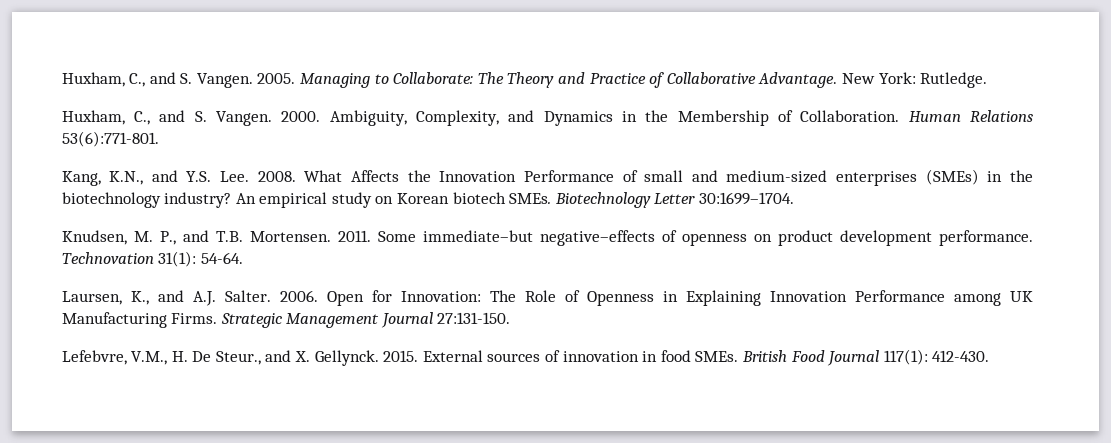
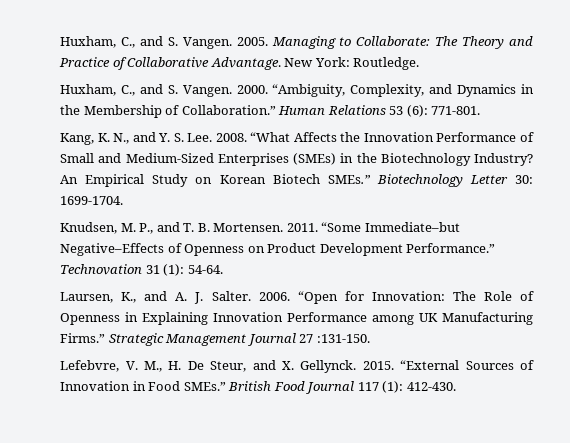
[920,72,988,88] Rutledge. -> [353,57,420,70] Routledge.
[329,110,407,126] Ambiguity, -> [272,84,346,97] “Ambiguity,
[800,110,900,122] Collaboration. -> [181,105,276,115] Collaboration.”
[61,131,159,147] [61,170,212,186] 53(6):771-801. // Kang, K.N., and Y.S. -> [389,105,481,117] [60,132,184,145] 53 (6): 771-801. // Kang, K. N., and Y. S.
[304,170,343,182] What -> [250,132,291,142] “What
[644,169,1033,186] [61,192,794,208] [61,230,1033,246] [61,251,197,267] small and medium-sized enterprises (SMEs) in the biotechnology industry? An empirical study on Korean biotech SMEs. Biotechnology Letter 30:1699–1704. // Knudsen, M. P., and T.B. Mortensen. 2011. Some immediate–but negative–effects of openness on product development performance. Technovation 31(1): -> [60,153,533,166] [60,174,533,187] [60,196,124,205] [60,222,460,234] [60,243,496,256] [60,264,185,276] Small and Medium-Sized Enterprises (SMEs) in the Biotechnology Industry? An Empirical Study on Korean Biotech SMEs.” Biotechnology Letter 30: 1699-1704. // Knudsen, M. P., and T. B. Mortensen. 2011. “Some Immediate–but Negative–Effects of Openness on Product Development Performance.” Technovation 31 (1):
[192,291,216,306] A.J. -> [175,292,204,304] A. J.
[326,291,364,306] Open -> [297,291,338,304] “Open
[171,313,218,324] Firms. -> [60,333,106,343] Firms.”
[437,312,511,324] 27:131-150. -> [299,334,370,343] 27 :131-150.
[131,351,168,365] V.M., -> [125,361,162,372] V. M.,
[215,351,261,365] Steur., -> [210,361,247,372] Steur,
[422,350,739,362] External sources of innovation in food SMEs. -> [400,360,534,370] [60,381,226,391] “External Sources of Innovation in Food SMEs.”
[883,349,928,365] 117(1): -> [357,381,404,393] 117 (1):

